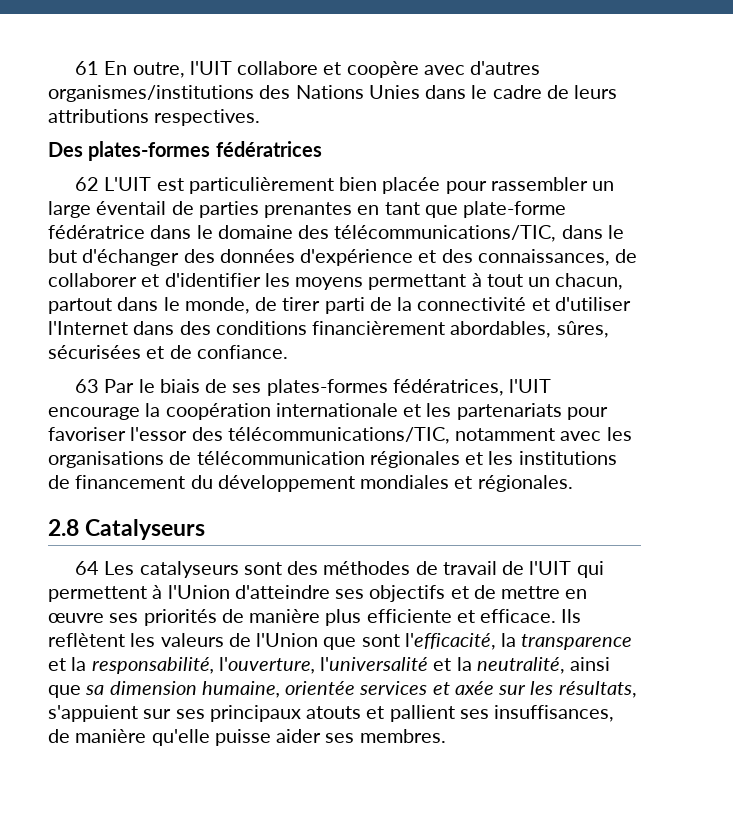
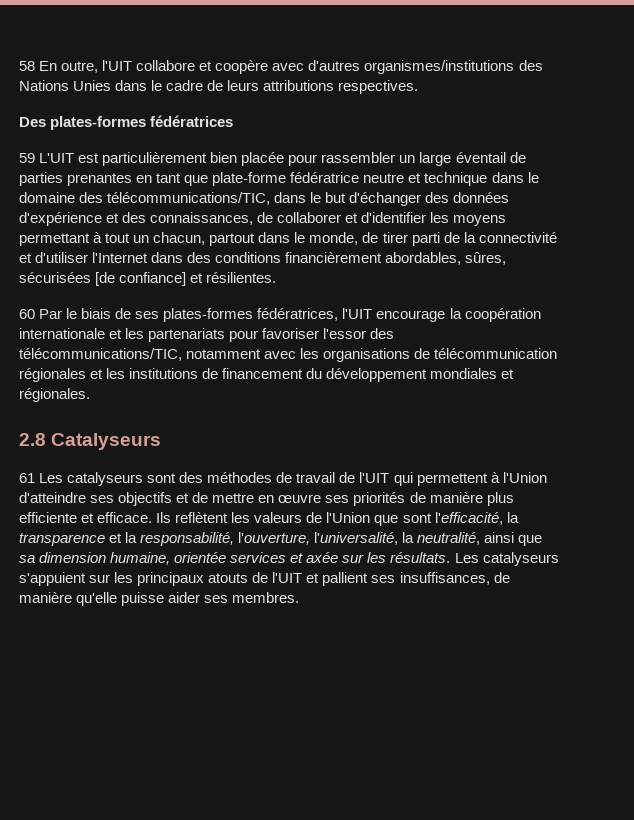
[75,61,100,75] 61 -> [19,61,35,71] 58
[75,177,100,191] 62 -> [19,153,35,163] 59
(145, 232) none -> [363,172,488,186] neutre et technique
[146,345,288,359] [75,379,100,393] et de confiance. // 63 -> [95,272,277,286] [19,309,35,319] [de confiance] et résilientes. // 60
[75,561,100,575] 64 -> [19,473,35,483] 61
[320,657,452,671] l'universalité et -> [314,532,399,545] l'universalité,
[558,681,637,698] résultats, -> [390,552,559,566] résultats. Les catalyseurs
[175,709,205,719] ses -> [114,572,134,583] les
(362, 712) none -> [252,572,303,583] de l'UIT

